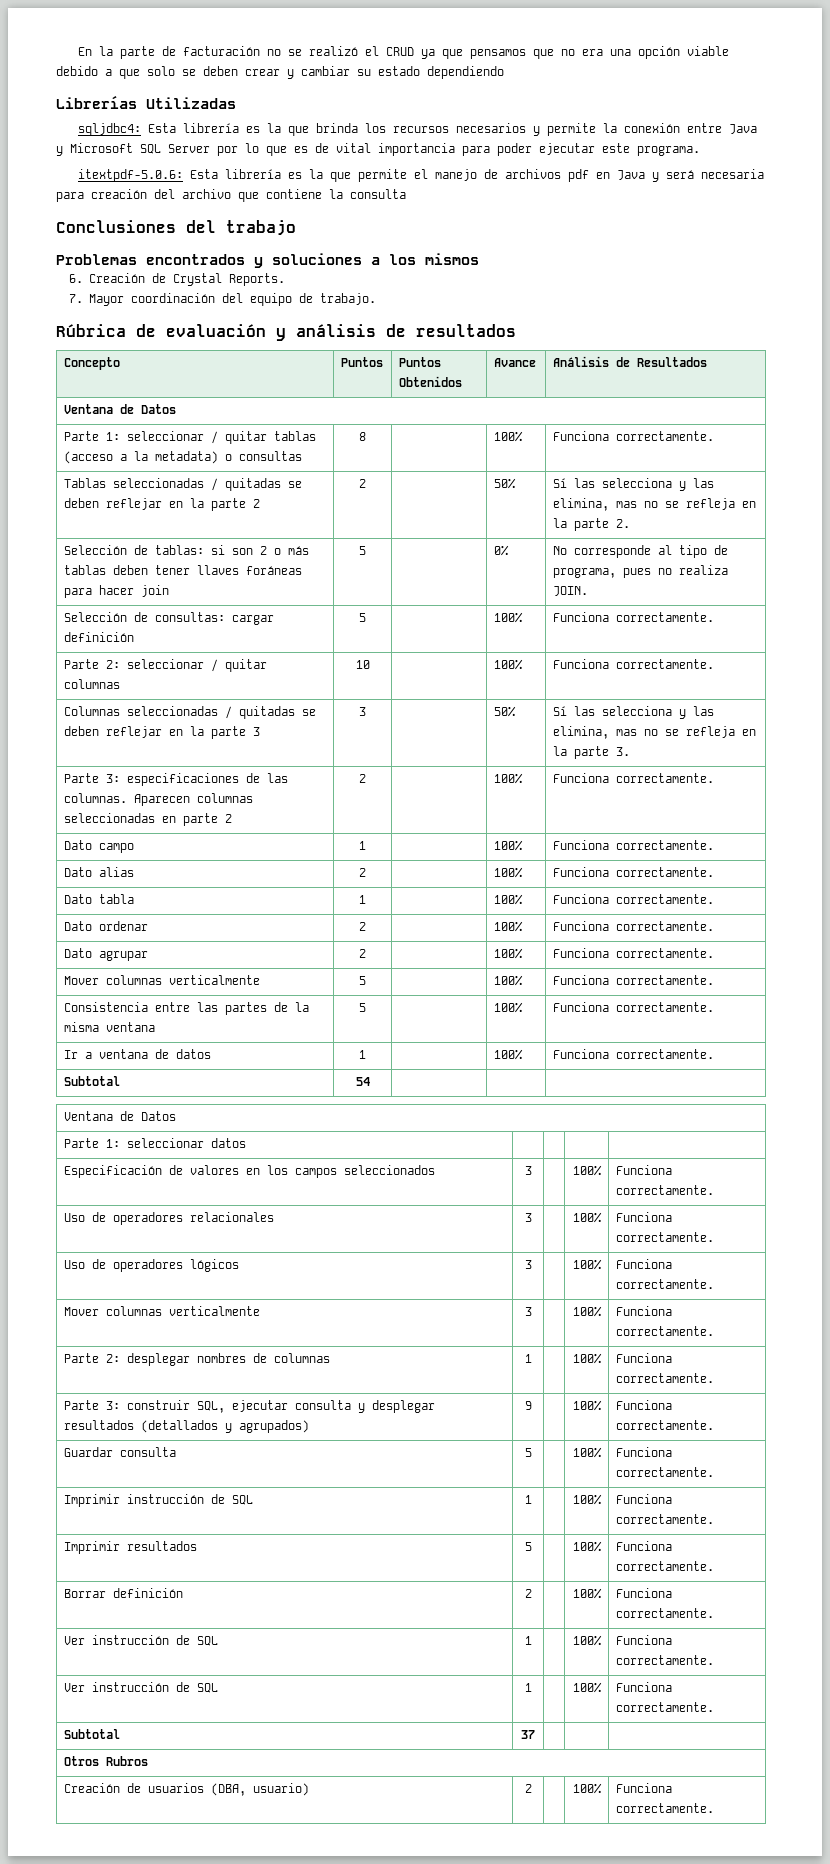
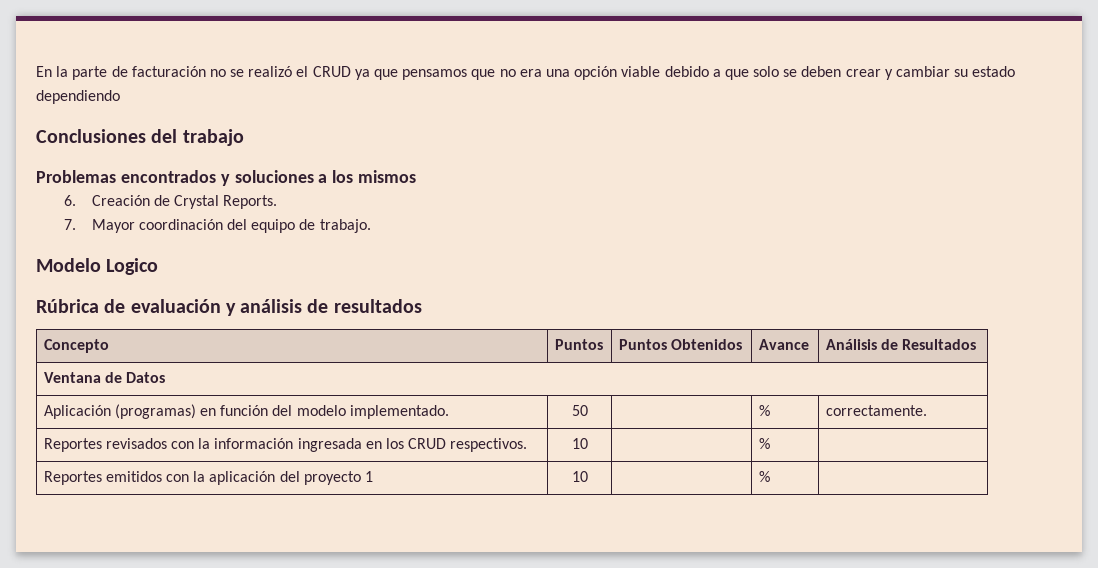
[56,96,236,109] [77,123,757,136] [56,143,700,156] [77,169,764,182] [56,189,406,202] // Librerías Utilizadas // sqljdbc4: Esta librería es la que brinda los recursos necesarios y permite la conexión entre Java y Microsoft SQL Server por lo que es de vital importancia para poder ejecutar este programa. // itextpdf-5.0.6: Esta librería es la que permite el manejo de archivos pdf en Java y será necesaria para creación del archivo que contiene la consulta -> (120, 97) none
(376, 299) none -> [36,258,159,275] // Modelo Logico
[63,431,316,444] [63,451,302,464] [359,432,367,441] [493,431,523,442] [552,431,714,441] [63,478,302,491] [63,498,260,511] [359,479,367,488] [493,478,516,489] [552,478,714,491] [552,498,756,511] [552,518,630,531] [63,545,309,555] [63,565,302,575] [63,585,169,598] [359,546,367,555] [493,545,509,556] [552,545,728,558] [552,565,728,578] [552,586,588,596] [63,612,274,625] [63,632,134,642] [359,613,367,622] [493,612,523,623] [552,612,714,622] [63,659,267,672] [63,679,120,689] [355,660,370,669] [493,659,523,670] [552,659,714,669] [63,706,316,719] [63,726,260,739] [359,707,367,716] [493,706,516,717] [552,706,714,719] [552,726,756,739] [552,746,630,759] [63,773,288,786] [63,793,253,806] [63,813,232,826] [359,774,367,783] [493,773,523,784] [552,773,714,783] [63,840,134,853] [359,841,367,850] [493,840,523,851] [552,840,714,850] [63,867,134,877] [359,868,367,877] [493,867,523,878] [552,867,714,877] [63,894,134,904] [359,895,367,904] [493,894,523,905] [552,894,714,904] [63,921,148,931] [359,922,367,931] [493,921,523,932] [552,921,714,931] [63,948,148,961] [359,949,367,958] [493,948,523,959] [552,948,714,958] [63,975,260,985] [359,976,367,985] [493,975,523,986] [552,975,714,985] [63,1002,309,1015] [63,1022,155,1032] [359,1003,367,1012] [493,1002,523,1013] [552,1002,714,1012] [63,1049,211,1059] [359,1050,367,1059] [493,1049,523,1060] [552,1049,714,1059] [63,1076,120,1086] [355,1077,370,1086] [63,1111,176,1121] [63,1138,246,1148] [63,1165,435,1178] [524,1166,532,1175] [572,1165,602,1176] [615,1165,672,1175] [615,1185,714,1195] [63,1212,274,1225] [524,1213,532,1222] [572,1212,602,1223] [615,1212,672,1222] [615,1232,714,1242] [63,1259,239,1272] [524,1260,532,1269] [572,1259,602,1270] [615,1259,672,1269] [615,1279,714,1289] [63,1306,260,1316] [524,1307,532,1316] [572,1306,602,1317] [615,1306,672,1316] [615,1326,714,1336] [63,1353,330,1366] [524,1354,532,1363] [572,1353,602,1364] [615,1353,672,1363] [615,1373,714,1383] [63,1400,435,1413] [63,1420,309,1433] [524,1401,532,1410] [572,1400,602,1411] [615,1400,672,1410] [615,1420,714,1430] [63,1447,176,1457] [524,1448,532,1457] [572,1447,602,1458] [615,1447,672,1457] [615,1467,714,1477] [63,1494,253,1507] [524,1495,532,1504] [572,1494,602,1505] [615,1494,672,1504] [615,1514,714,1524] [63,1541,197,1554] [524,1542,532,1551] [572,1541,602,1552] [615,1541,672,1551] [615,1561,714,1571] [63,1588,183,1598] [524,1589,532,1598] [572,1588,602,1599] [615,1588,672,1598] [615,1608,714,1618] [63,1635,218,1646] [524,1636,532,1645] [572,1635,602,1646] [615,1635,672,1645] [615,1655,714,1665] [63,1682,218,1693] [524,1683,532,1692] [572,1682,602,1693] [615,1682,672,1692] [615,1702,714,1712] [63,1729,120,1739] [521,1730,535,1739] [63,1756,148,1766] [63,1783,309,1796] [524,1784,532,1793] [572,1783,602,1794] [615,1783,672,1793] [615,1803,714,1813] Parte 1: seleccionar / quitar tablas (acceso a la metadata) o consultas | 8 | | 100% | Funciona correctamente. // Tablas seleccionadas / quitadas se deben reflejar en la parte 2 | 2 | | 50% | Sí las selecciona y las elimina, mas no se refleja en la parte 2. // Selección de tablas: si son 2 o más tablas deben tener llaves foráneas para hacer join | 5 | | 0% | No corresponde al tipo de programa, pues no realiza JOIN. // Selección de consultas: cargar definición | 5 | | 100% | Funciona correctamente. // Parte 2: seleccionar / quitar columnas | 10 | | 100% | Funciona correctamente. // Columnas seleccionadas / quitadas se deben reflejar en la parte 3 | 3 | | 50% | Sí las selecciona y las elimina, mas no se refleja en la parte 3. // Parte 3: especificaciones de las columnas. Aparecen columnas seleccionadas en parte 2 | 2 | | 100% | Funciona correctamente. // Dato campo | 1 | | 100% | Funciona correctamente. // Dato alias | 2 | | 100% | Funciona correctamente. // Dato tabla | 1 | | 100% | Funciona correctamente. // Dato ordenar | 2 | | 100% | Funciona correctamente. // Dato agrupar | 2 | | 100% | Funciona correctamente. // Mover columnas verticalmente | 5 | | 100% | Funciona correctamente. // Consistencia entre las partes de la misma ventana | 5 | | 100% | Funciona correctamente. // Ir a ventana de datos | 1 | | 100% | Funciona correctamente. // Subtotal | 54 | | | // Ventana de Datos // Parte 1: seleccionar datos | | | | // Especificación de valores en los campos seleccionados | 3 | | 100% | Funciona correctamente. // Uso de operadores relacionales | 3 | | 100% | Funciona correctamente. // Uso de operadores lógicos | 3 | | 100% | Funciona correctamente. // Mover columnas verticalmente | 3 | | 100% | Funciona correctamente. // Parte 2: desplegar nombres de columnas | 1 | | 100% | Funciona correctamente. // Parte 3: construir SQL, ejecutar consulta y desplegar resultados (detallados y agrupados) | 9 | | 100% | Funciona correctamente. // Guardar consulta | 5 | | 100% | Funciona correctamente. // Imprimir instrucción de SQL | 1 | | 100% | Funciona correctamente. // Imprimir resultados | 5 | | 100% | Funciona correctamente. // Borrar definición | 2 | | 100% | Funciona correctamente. // Ver instrucción de SQL | 1 | | 100% | Funciona correctamente. // Ver instrucción de SQL | 1 | | 100% | Funciona correctamente. // Subtotal | 37 | | | // Otros Rubros // Creación de usuarios (DBA, usuario) | 2 | | 100% | Funciona correctamente. -> [43,404,449,419] [571,405,588,416] [758,405,770,416] [825,405,927,416] [43,438,528,452] [571,438,588,449] [758,438,770,449] [43,471,373,485] [571,471,588,482] [758,471,770,482] Aplicación (programas) en función del modelo implementado. | 50 | | % | correctamente. // Reportes revisados con la información ingresada en los CRUD respectivos. | 10 | | % | // Reportes emitidos con la aplicación del proyecto 1 | 10 | | % |

